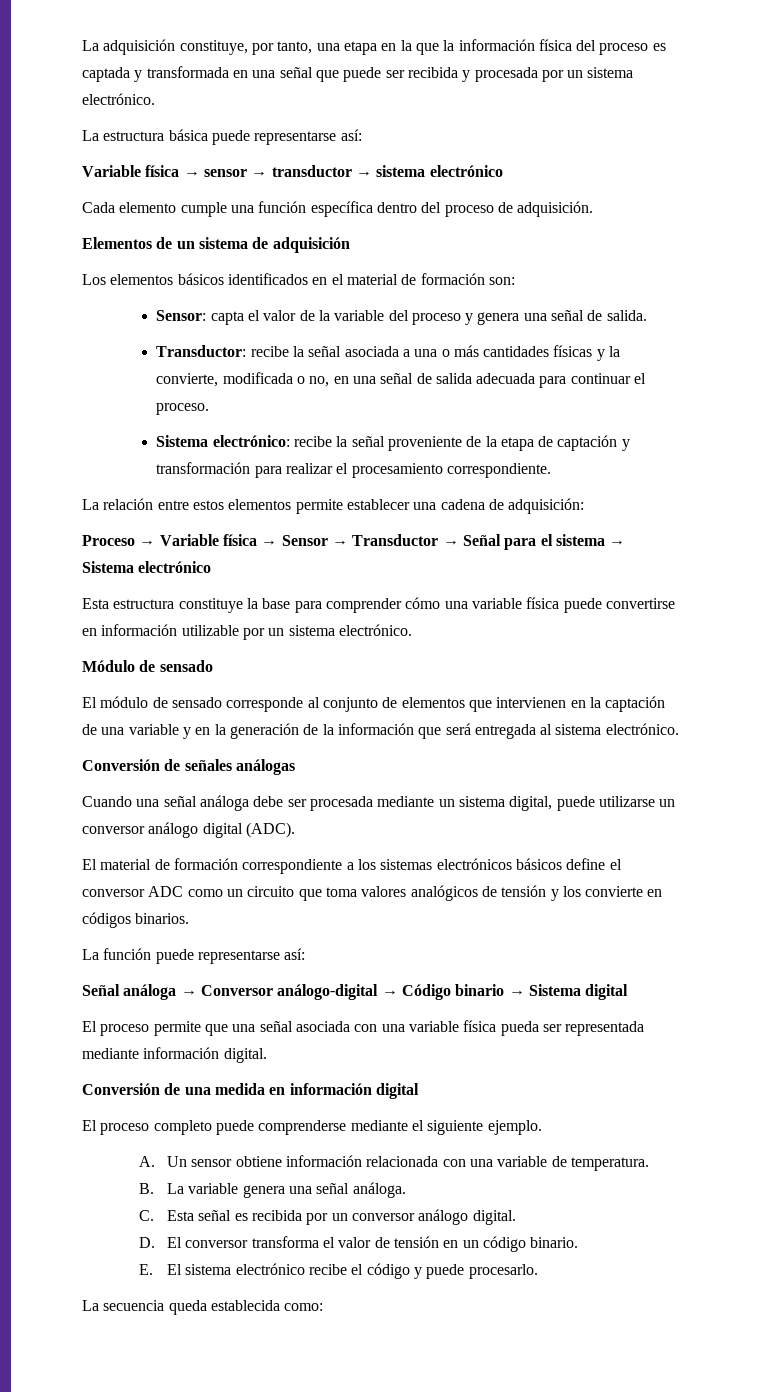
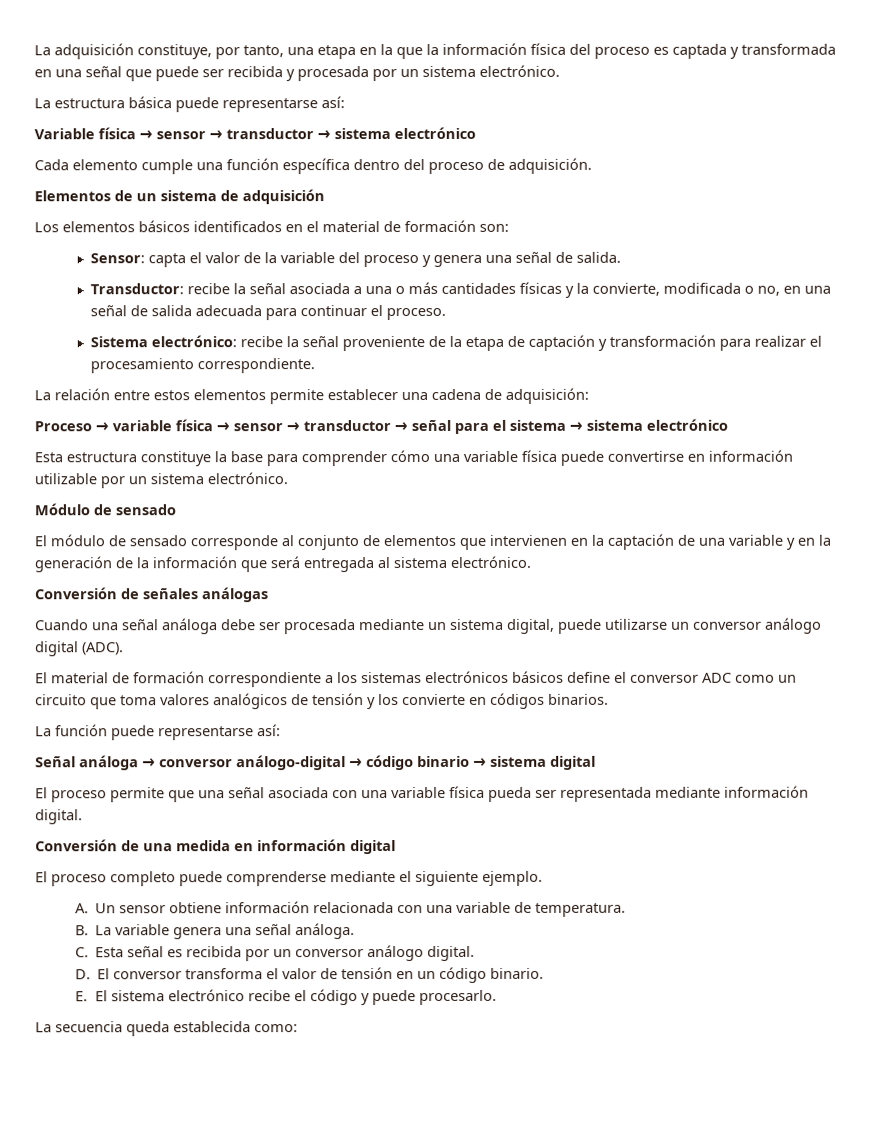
[159,534,501,546] Variable física → Sensor → Transductor → Señal -> [112,419,451,432] variable física → sensor → transductor → señal
[82,561,134,573] Sistema -> [586,419,643,431] sistema
[200,985,273,996] Conversor -> [159,759,233,768] conversor
[401,984,451,1000] Código -> [366,755,414,771] código
[528,984,581,996] Sistema -> [490,755,547,767] sistema

